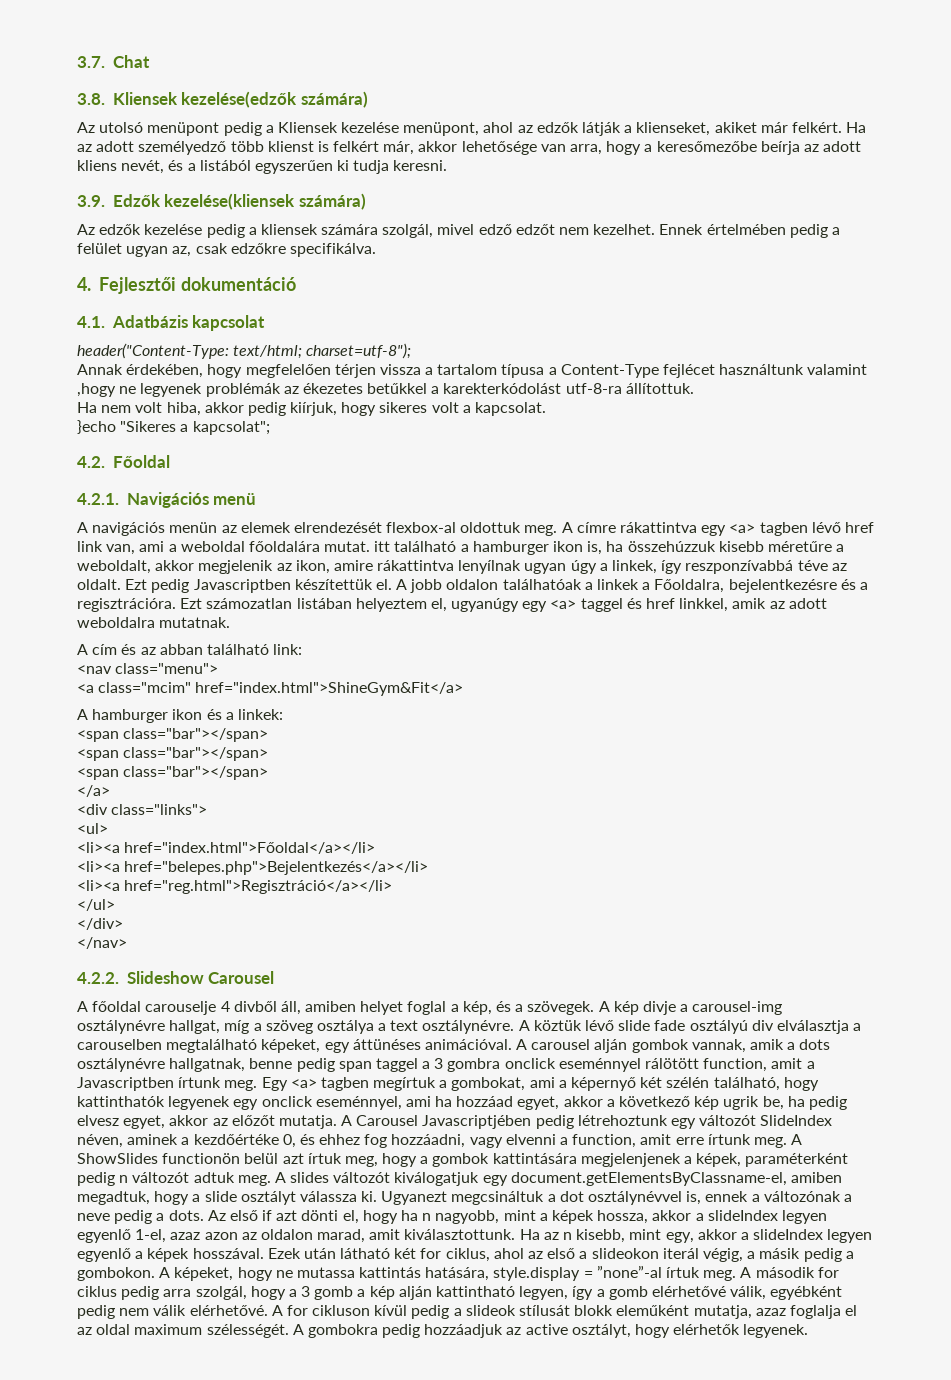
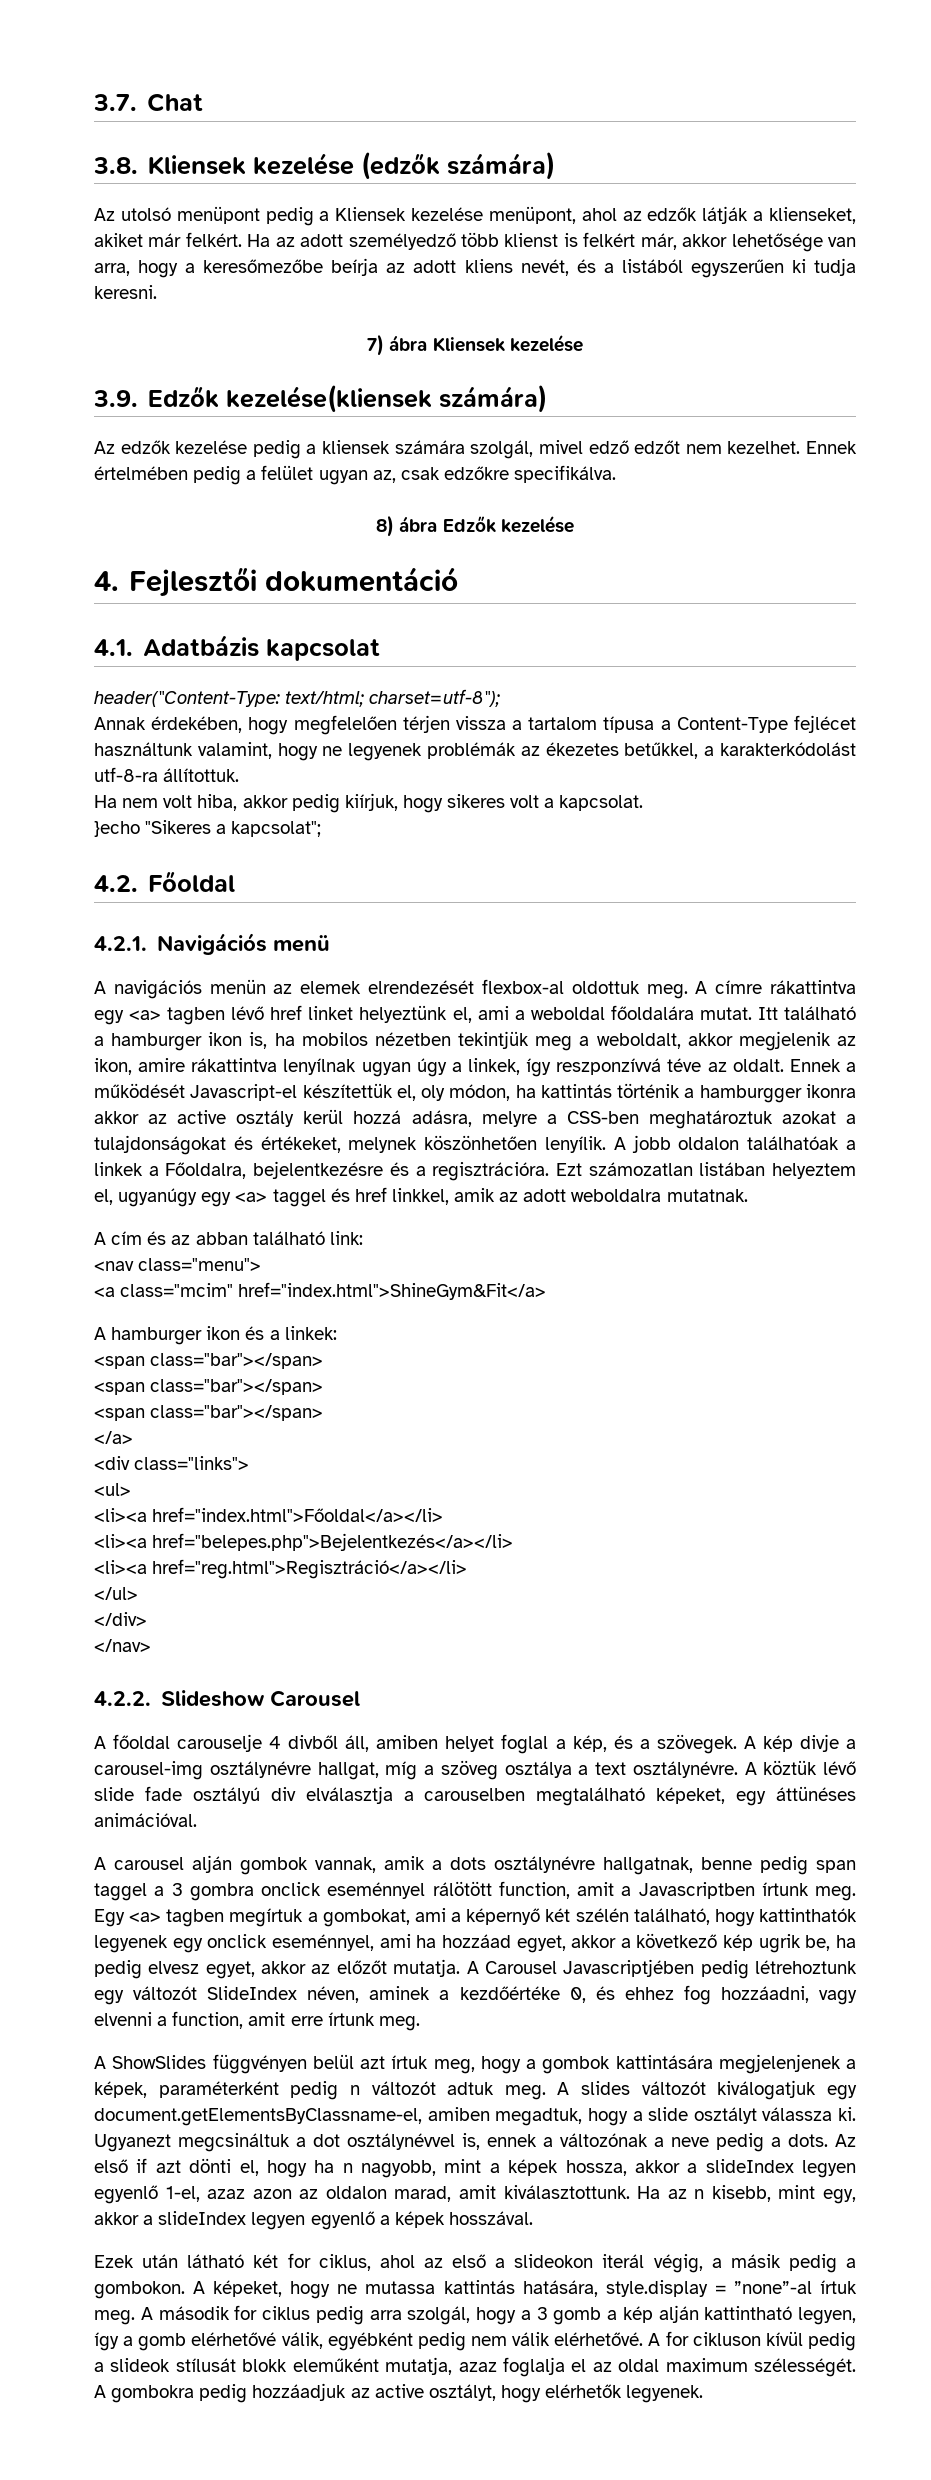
[181,91,298,108] kezelése(edzők -> [252,151,440,180] kezelése (edzők
(448, 165) none -> [367,334,583,356] // 7) ábra Kliensek kezelése
(376, 250) none -> [376,515,574,537] // 8) ábra Edzők kezelése
[807,364,868,375] [77,383,116,397] valamint ,hogy -> [197,742,318,761] valamint, hogy
[367,383,562,394] betűkkel a karekterkódolást -> [624,742,856,759] betűkkel, a karakterkódolást
[77,541,136,555] link van, -> [308,1005,472,1023] linket helyeztünk el,
[374,541,391,552] itt -> [757,1007,778,1020] Itt
[627,541,832,552] összehúzzuk kisebb méretűre -> [301,1031,573,1051] mobilos nézetben tekintjük meg
[685,560,794,574] reszponzívabbá -> [556,1058,662,1075] reszponzívvá
[125,579,392,593] Ezt pedig Javascriptben készítettük el. -> [789,1059,856,1072] [94,1083,856,1103] [94,1109,856,1129] [94,1135,606,1155] Ennek a működését Javascript-el készítettük el, oly módon, ha kattintás történik a hamburgger ikonra akkor az active osztály kerül hozzá adásra, melyre a CSS-ben meghatároztuk azokat a tulajdonságokat és értékeket, melynek köszönhetően lenyílik.
(512, 1044) none -> (197, 1820) //
(787, 1142) none -> (420, 2023) //
[162,1153,241,1164] functionön -> [212,2054,307,2074] függvényen
(264, 1253) none -> (533, 2218) //

